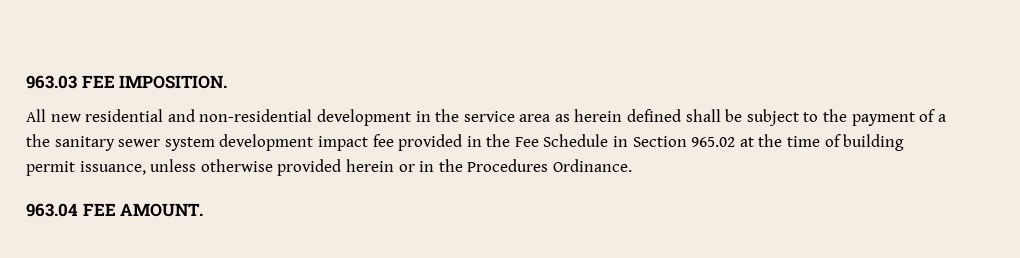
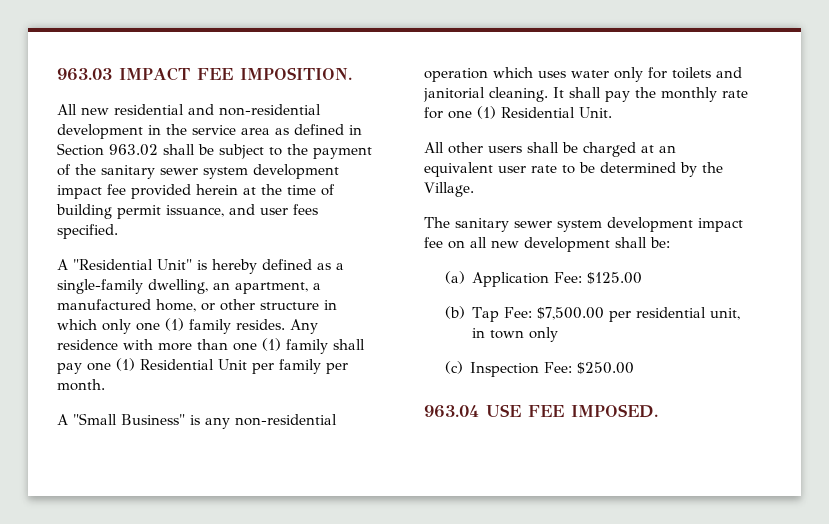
(77, 82) none -> [119,67,190,81] IMPACT
[574,109,682,122] herein defined -> [294,124,362,135] [57,143,158,156] defined in Section 963.02
[937,114,946,122] a -> (71, 170) none
[466,134,736,147] in the Fee Schedule in Section 965.02 -> [196,184,238,195] herein
[150,159,632,176] [26,203,204,217] unless otherwise provided herein or in the Procedures Ordinance. // 963.04 FEE AMOUNT. -> [229,204,318,215] [57,224,118,239] [57,259,344,274] [57,279,321,294] [57,299,337,312] [57,318,318,334] [57,338,365,354] [57,358,348,374] [57,379,105,391] [57,413,337,429] [424,67,742,82] [423,87,748,102] [424,106,612,119] [424,142,676,157] [424,162,723,177] [424,182,474,197] [424,217,743,232] [424,237,670,252] [444,271,643,287] [444,306,741,322] [472,327,559,342] [444,361,635,377] [424,404,658,418] and user fees specified. // A "Residential Unit" is hereby defined as a single-family dwelling, an apartment, a manufactured home, or other structure in which only one (1) family resides. Any residence with more than one (1) family shall pay one (1) Residential Unit per family per month. // A "Small Business" is any non-residential operation which uses water only for toilets and janitorial cleaning. It shall pay the monthly rate for one (1) Residential Unit. // All other users shall be charged at an equivalent user rate to be determined by the Village. // The sanitary sewer system development impact fee on all new development shall be: // (a) Application Fee: $125.00 // (b) Tap Fee: $7,500.00 per residential unit, in town only // (c) Inspection Fee: $250.00 // 963.04 USE FEE IMPOSED.

